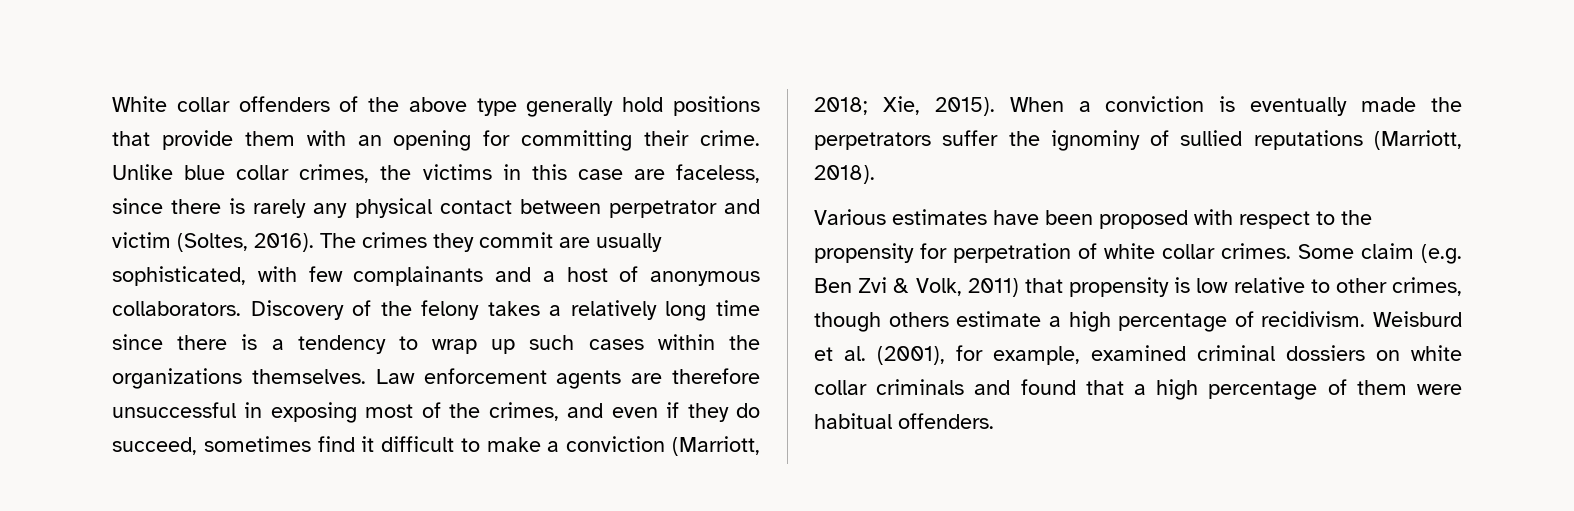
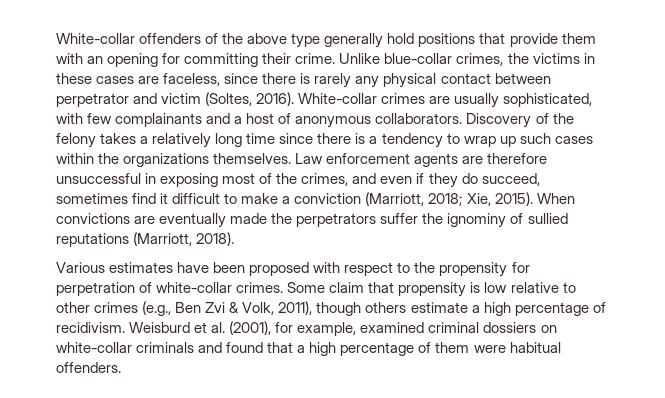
[112,96,230,112] White collar -> [56,33,135,44] White-collar
[184,165,290,180] blue collar -> [384,53,453,64] blue-collar
[531,164,623,180] this case -> [56,73,135,84] these cases
[320,232,553,252] The crimes they commit -> [298,93,426,104] White-collar crimes
[1078,96,1236,112] a conviction is -> [56,213,156,224] convictions are
[1104,243,1215,259] white collar -> [156,282,233,293] white-collar
[1421,244,1462,264] [814,277,1019,297] (e.g. Ben Zvi & Volk, 2011) -> (365, 287) none
[1392,277,1462,296] crimes, -> [94,301,313,316] crimes (e.g., Ben Zvi & Volk, 2011),
[1411,345,1462,361] [814,380,867,395] white collar -> [56,342,132,353] white-collar

